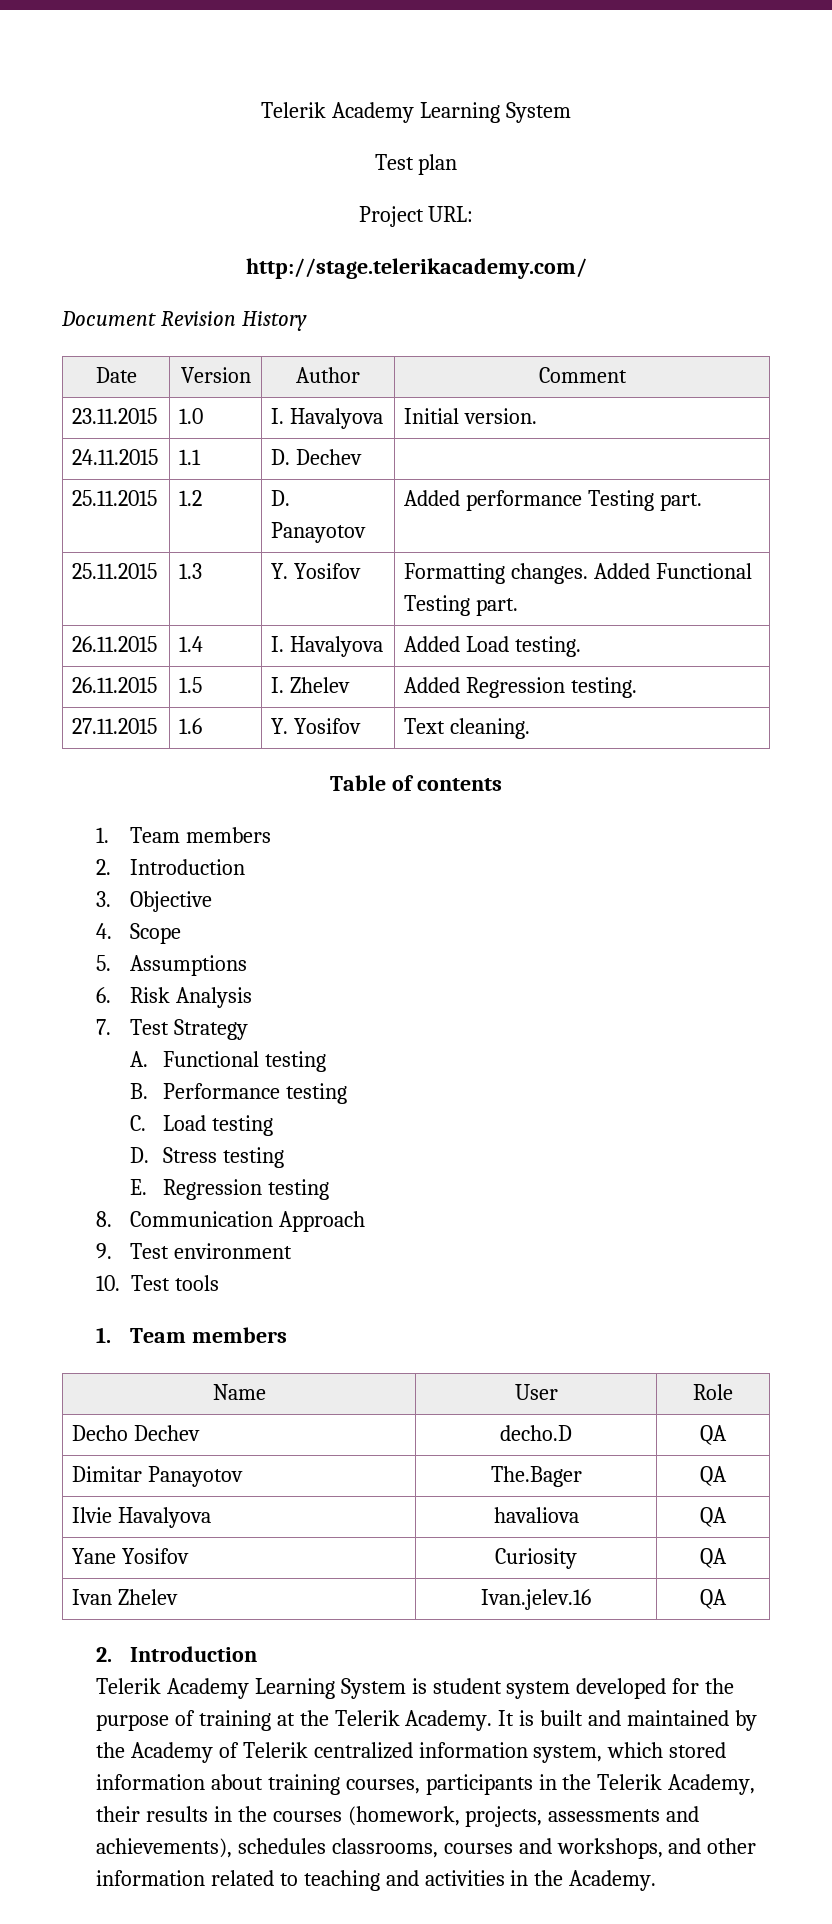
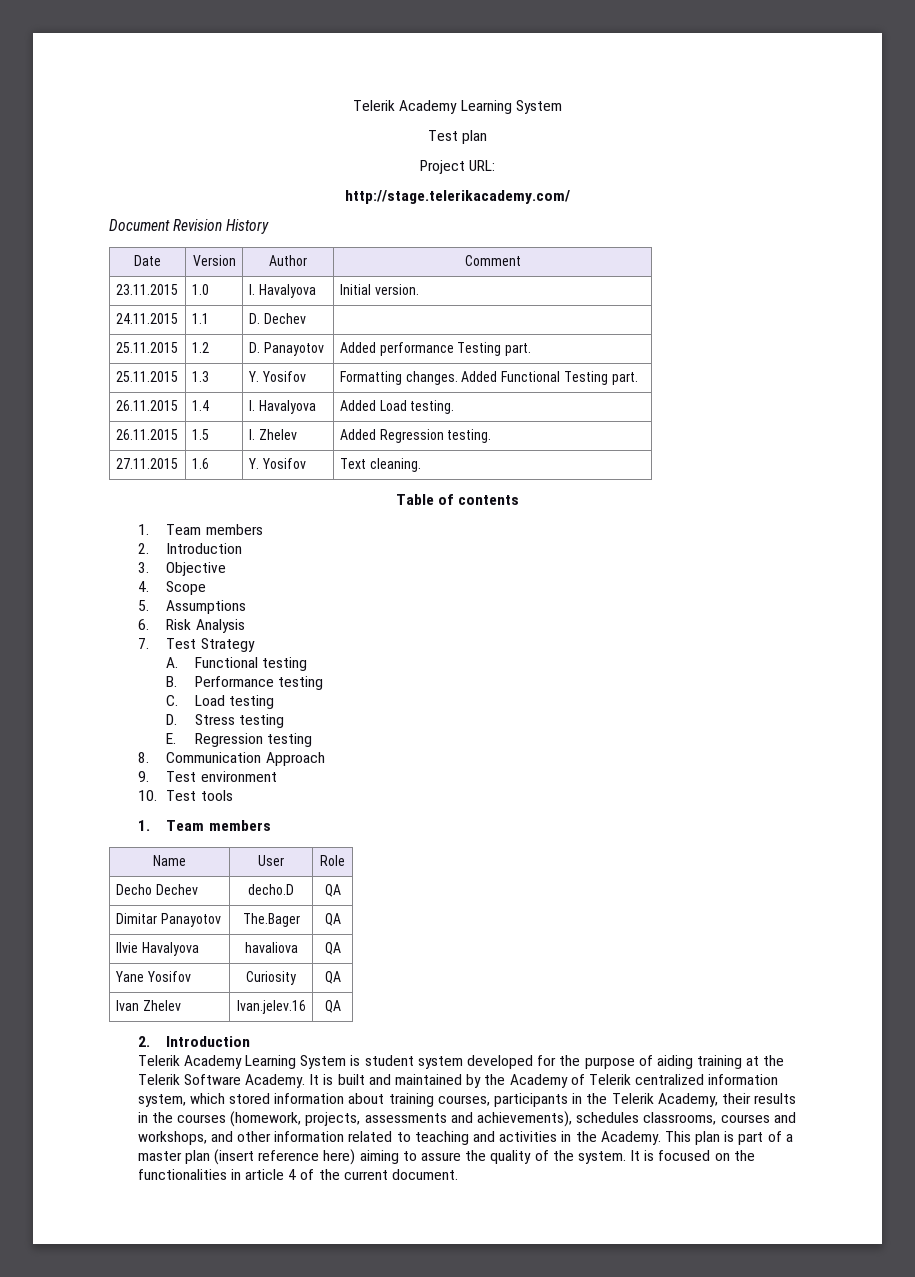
(195, 1718) none -> [656,1055,693,1069] aiding
(400, 1718) none -> [183,1074,241,1085] Software
(657, 1880) none -> [664,1131,793,1145] [137,1149,755,1165] [137,1169,458,1180] This plan is part of a master plan (insert reference here) aiming to assure the quality of the system. It is focused on the functionalities in article 4 of the current document.

